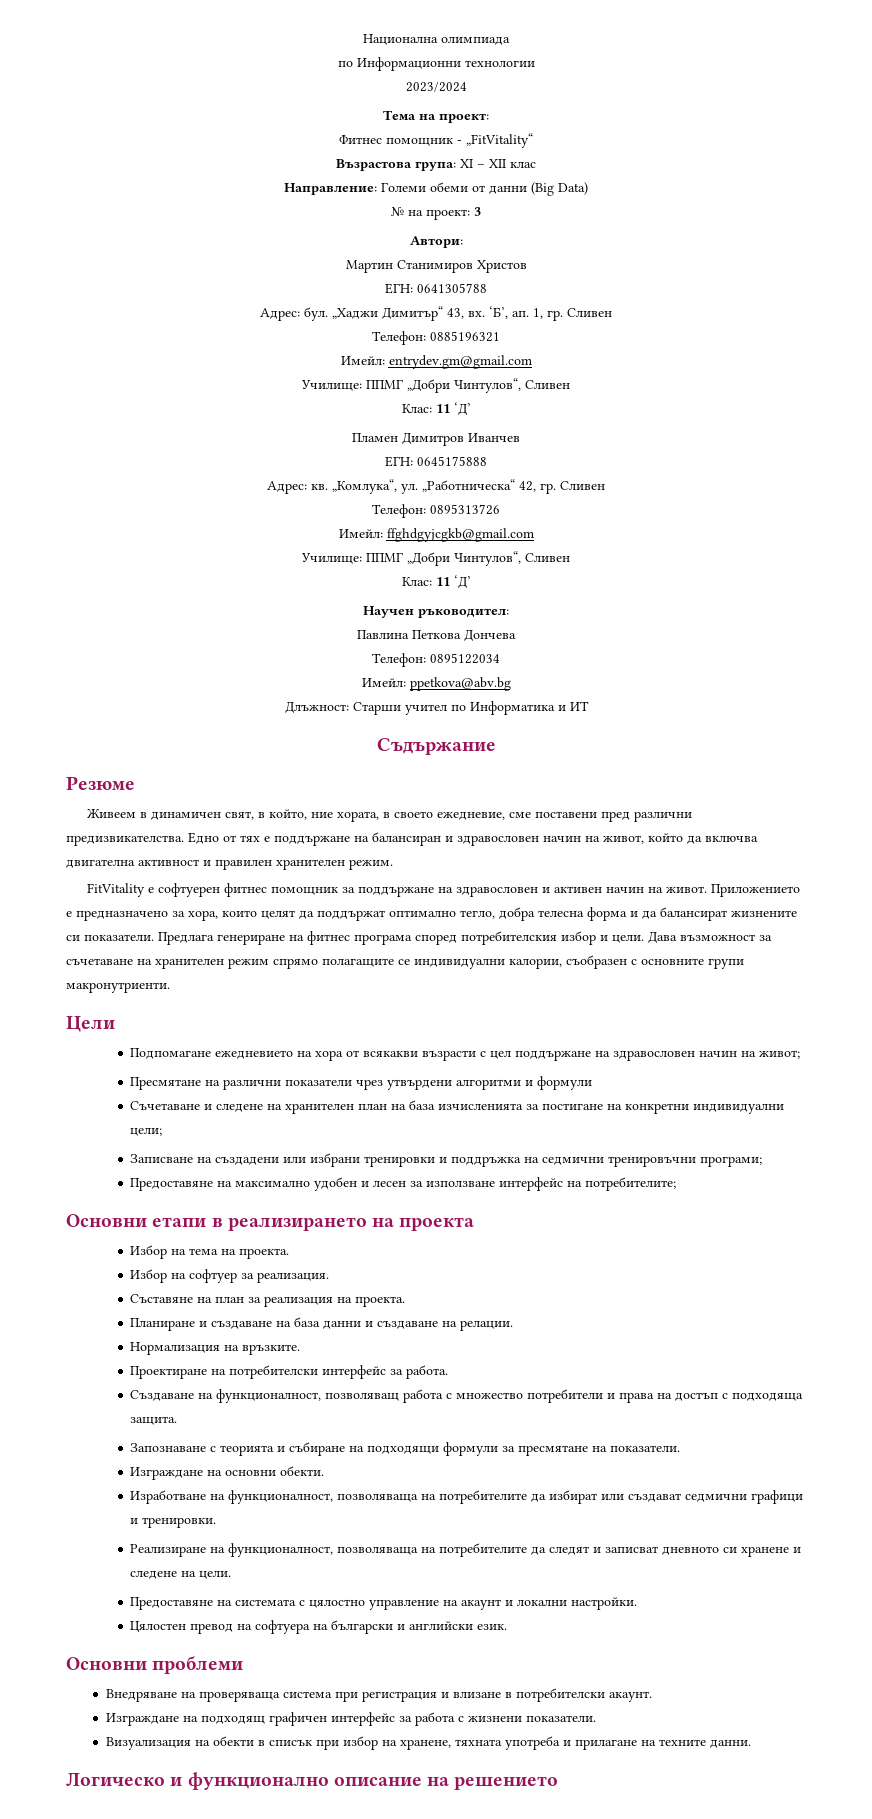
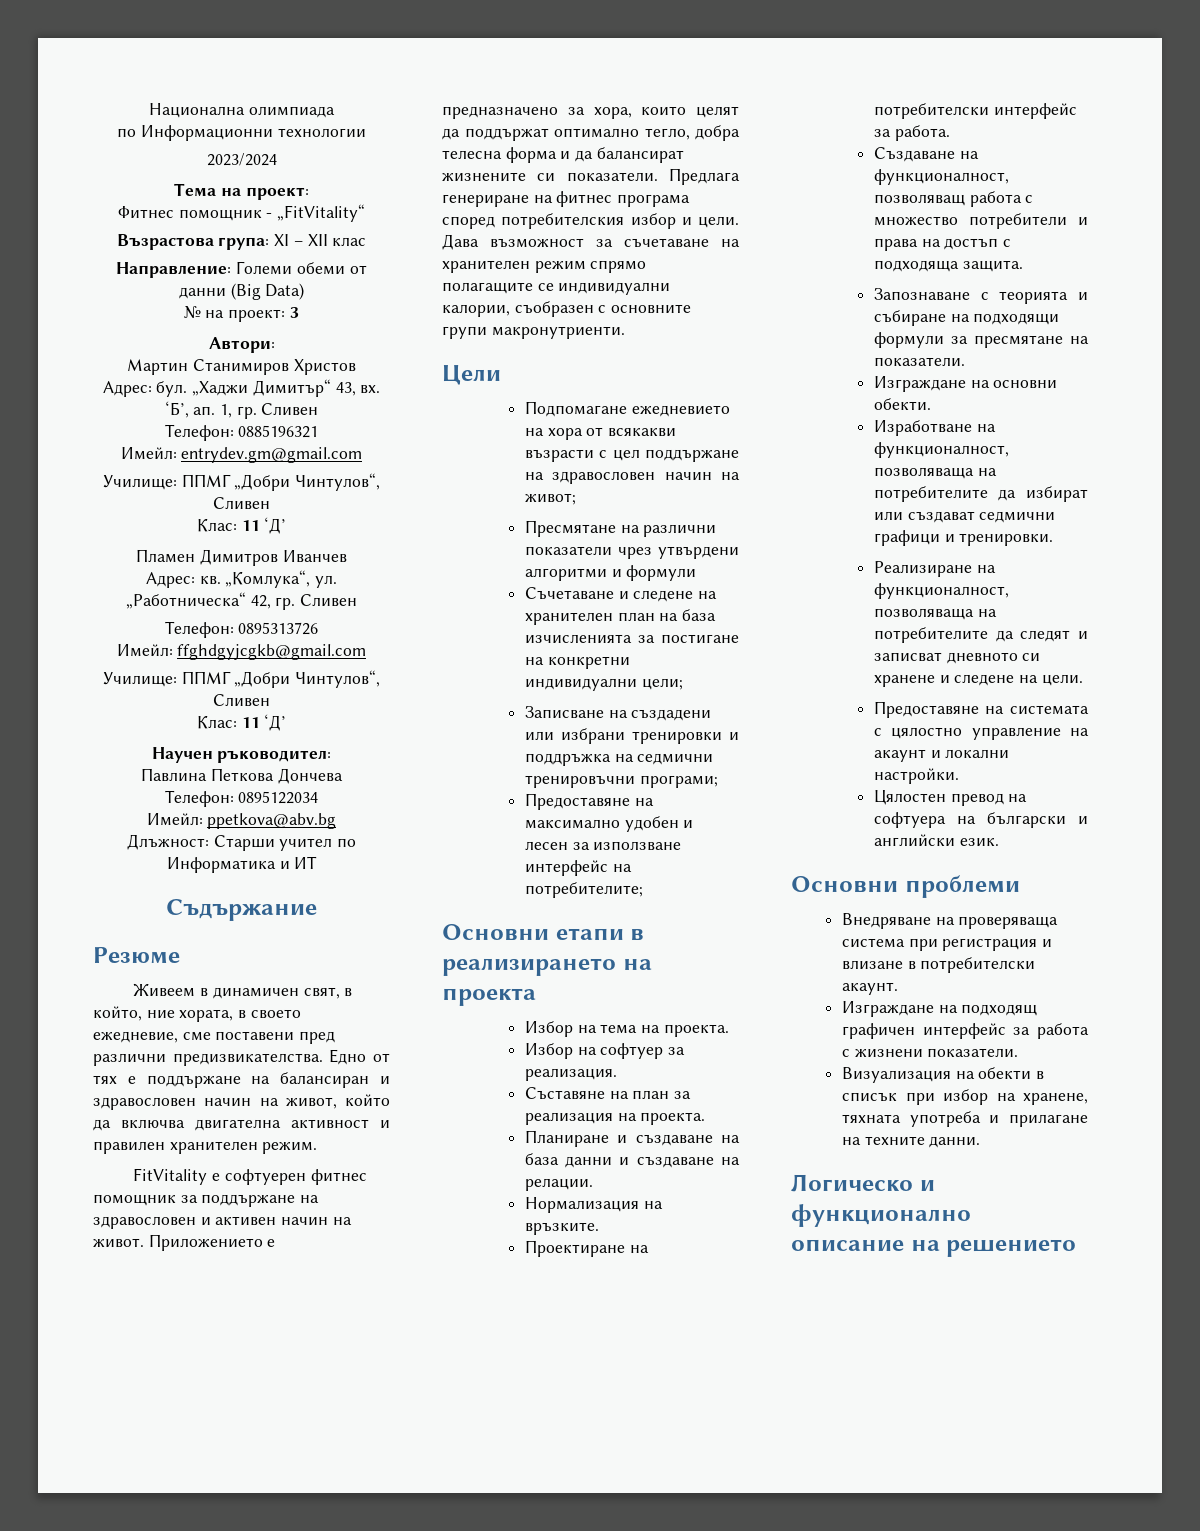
[385,283,487,294] // ЕГН: 0641305788 -> (356, 367) none
[385,456,487,467] // ЕГН: 0645175888 -> (347, 556) none

